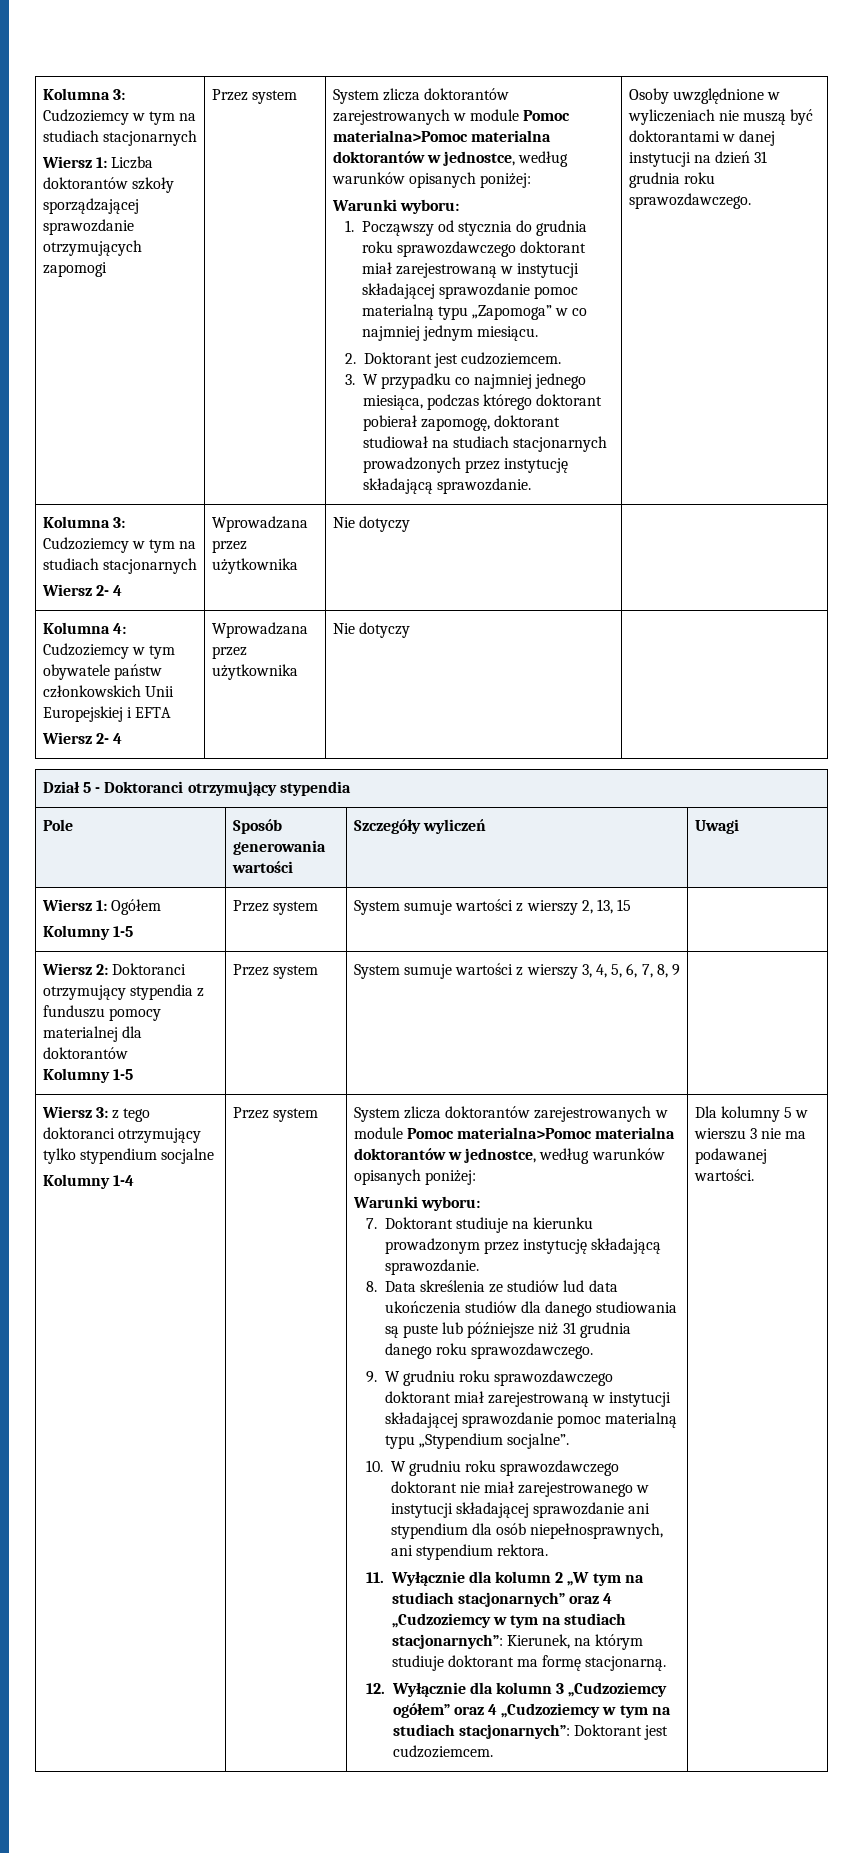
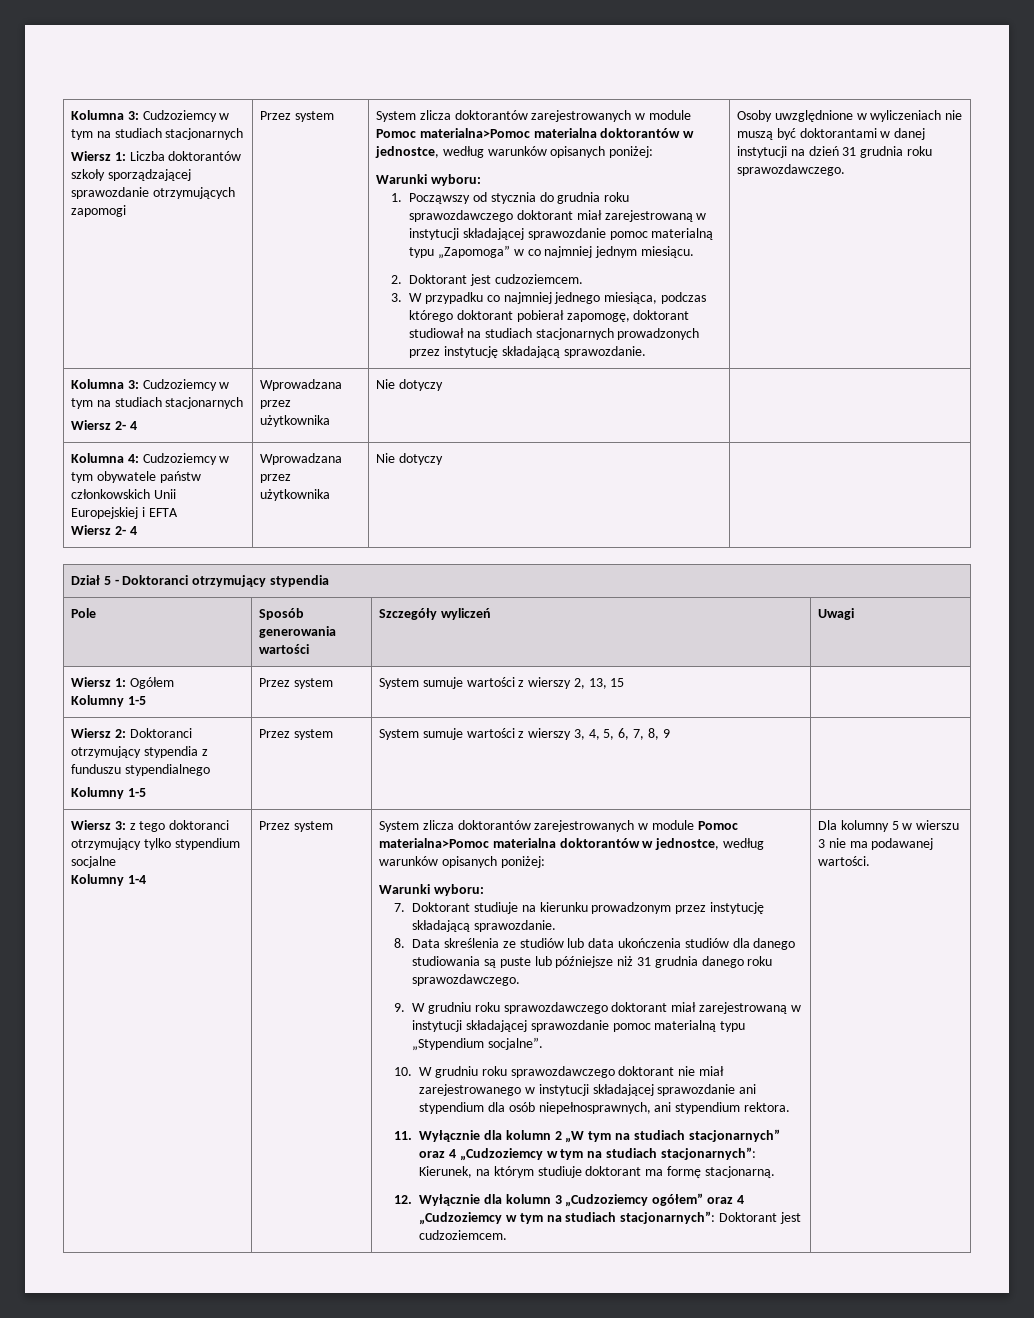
[109,1008,162,1021] [42,1026,143,1042] [42,1047,128,1059] pomocy materialnej dla doktorantów -> [124,764,210,776] stypendialnego
[563,1280,585,1292] lud -> [567,938,585,948] lub

